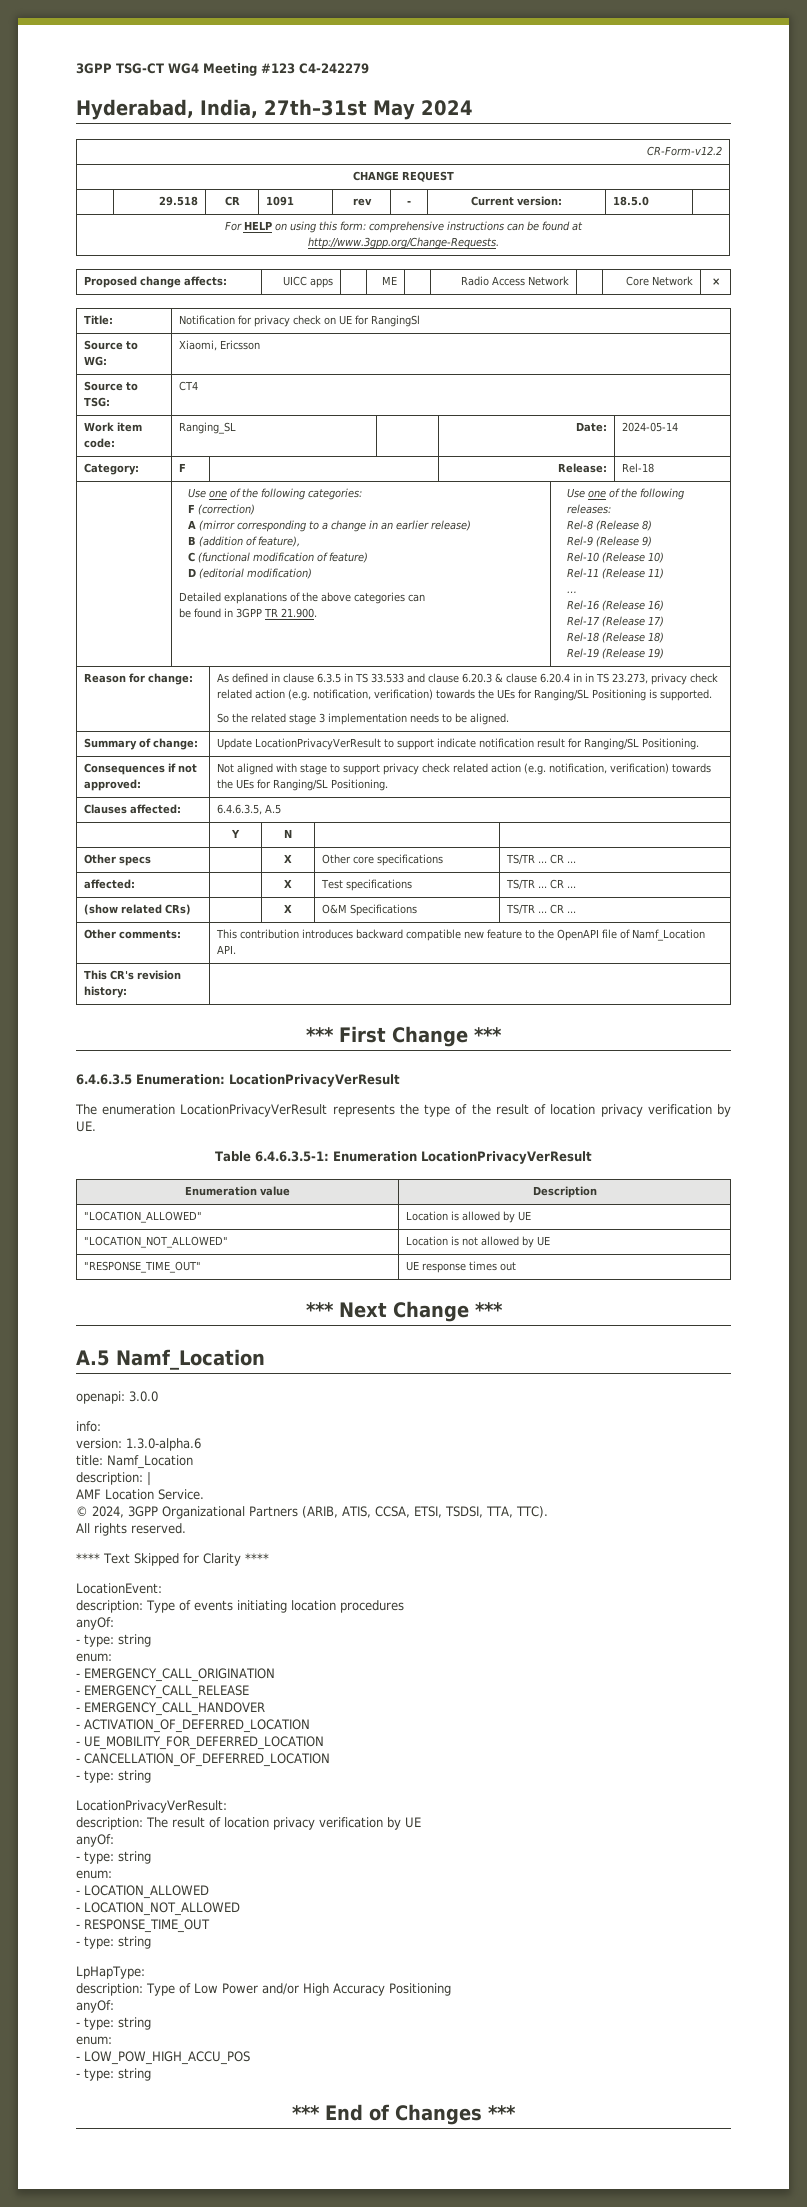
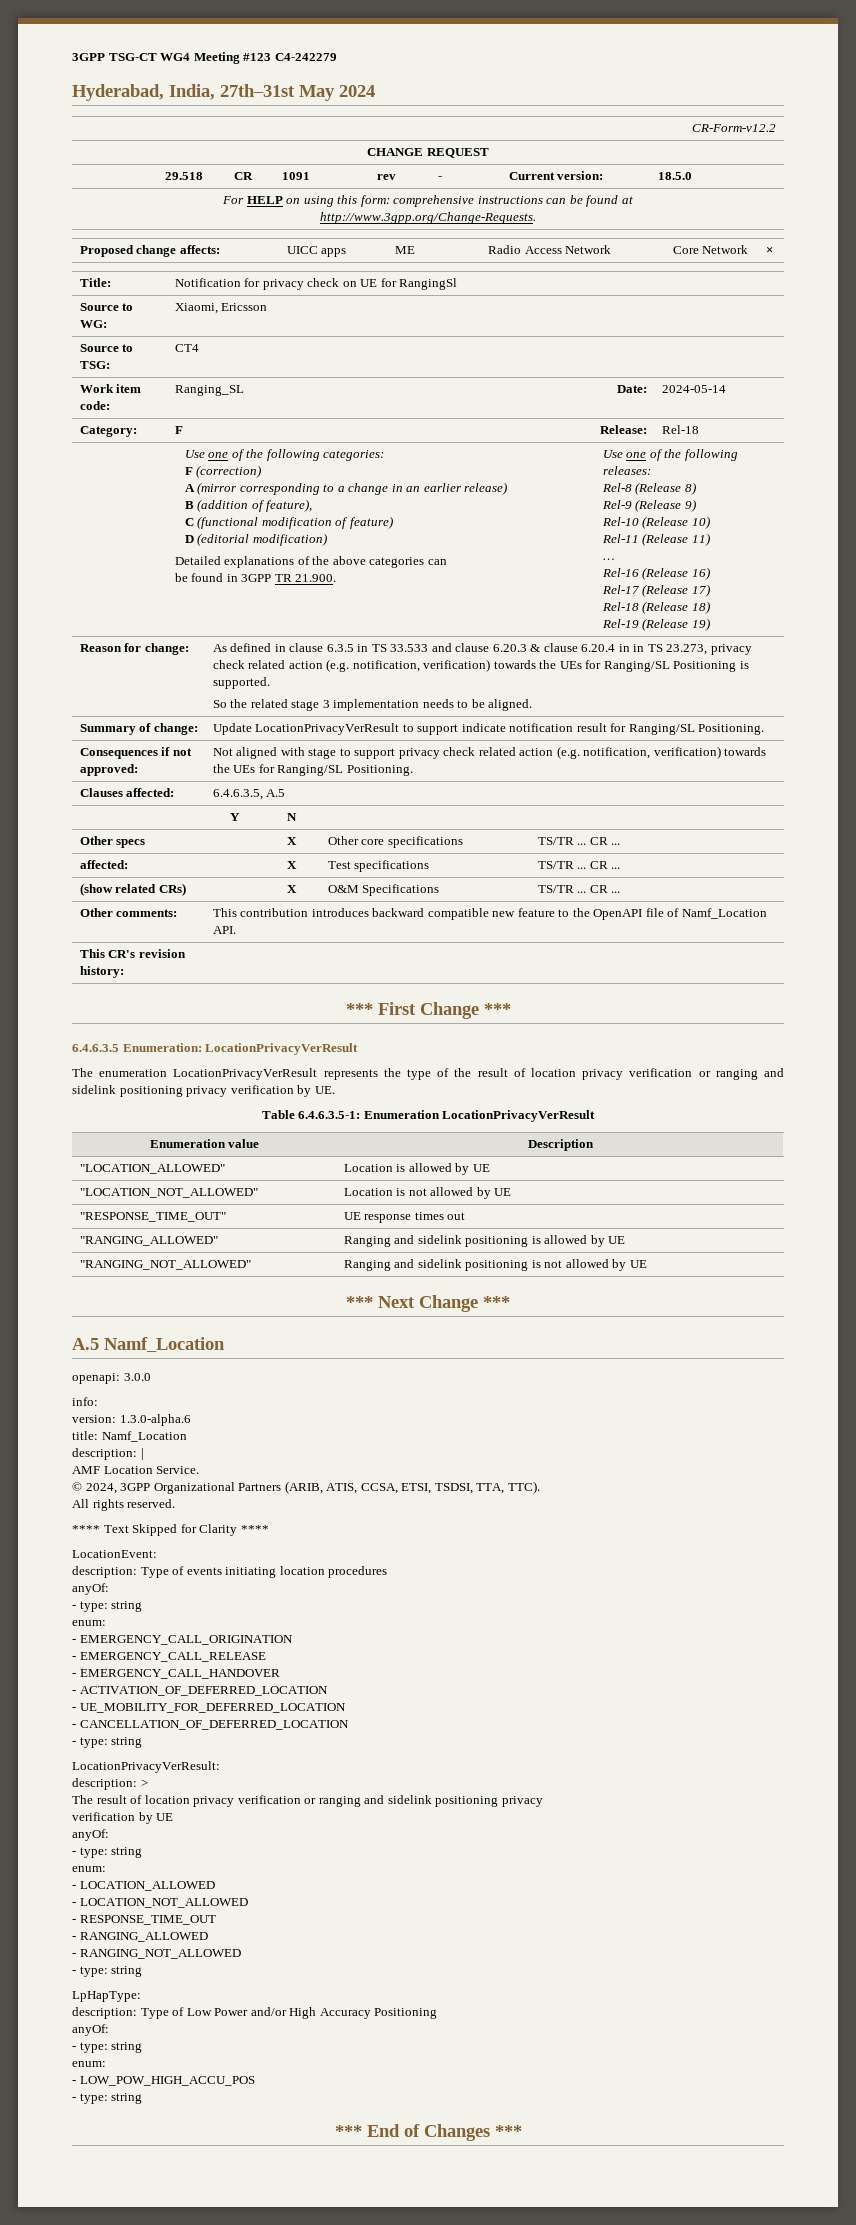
(712, 1109) none -> [698,1068,785,1080] [72,1085,294,1097] or ranging and sidelink positioning privacy verification
(517, 1266) none -> [79,1236,218,1246] [343,1235,626,1247] [79,1260,251,1270] [343,1259,647,1271] // "RANGING_ALLOWED" | Ranging and sidelink positioning is allowed by UE // "RANGING_NOT_ALLOWED" | Ranging and sidelink positioning is not allowed by UE
(143, 1823) none -> [140,1779,148,1787] > //
(383, 1822) none -> [304,1795,543,1807] [72,1812,135,1821] or ranging and sidelink positioning privacy // verification
(210, 1926) none -> [72,1932,208,1942] [72,1949,241,1959] // - RANGING_ALLOWED // - RANGING_NOT_ALLOWED

